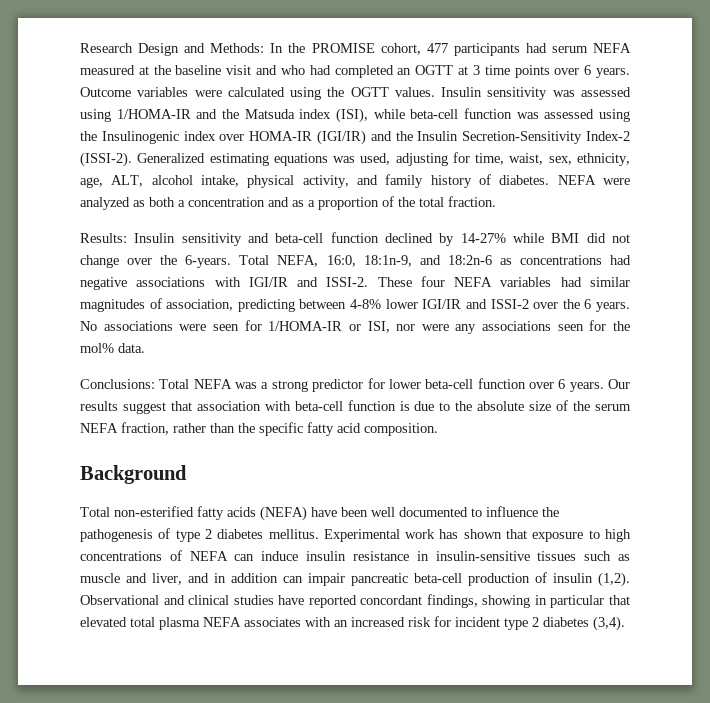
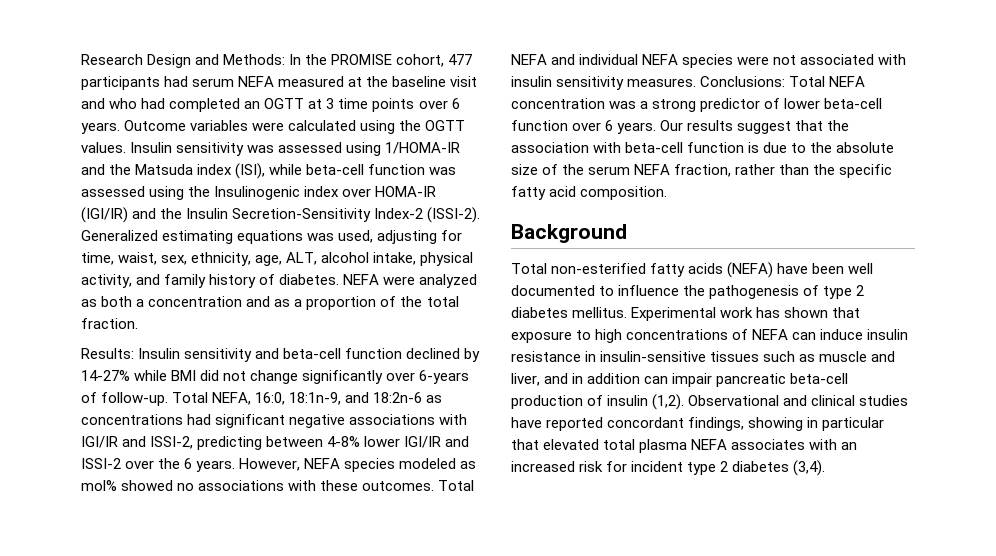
[127,255,232,268] over the 6-years. -> [302,370,470,384] [81,392,169,406] significantly over 6-years of follow-up.
(631, 260) none -> [215,414,286,428] significant
[326,276,630,287] [80,298,234,312] ISSI-2. These four NEFA variables had similar magnitudes of association, -> [150,436,194,449] ISSI-2,
[80,320,631,334] [80,343,145,353] No associations were seen for 1/HOMA-IR or ISI, nor were any associations seen for the mol% data. // -> [239,458,477,472] [81,480,475,491] [511,54,907,68] [511,76,697,90] However, NEFA species modeled as mol% showed no associations with these outcomes. Total NEFA and individual NEFA species were not associated with insulin sensitivity measures.
(232, 384) none -> [511,98,605,109] concentration
[367,378,385,389] for -> [764,98,781,109] of
(192, 406) none -> [827,120,850,131] the

